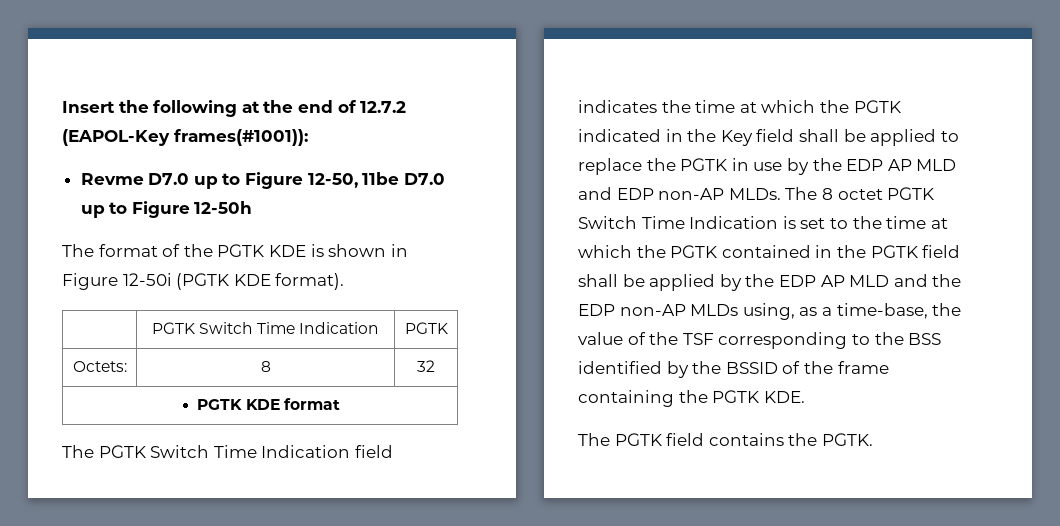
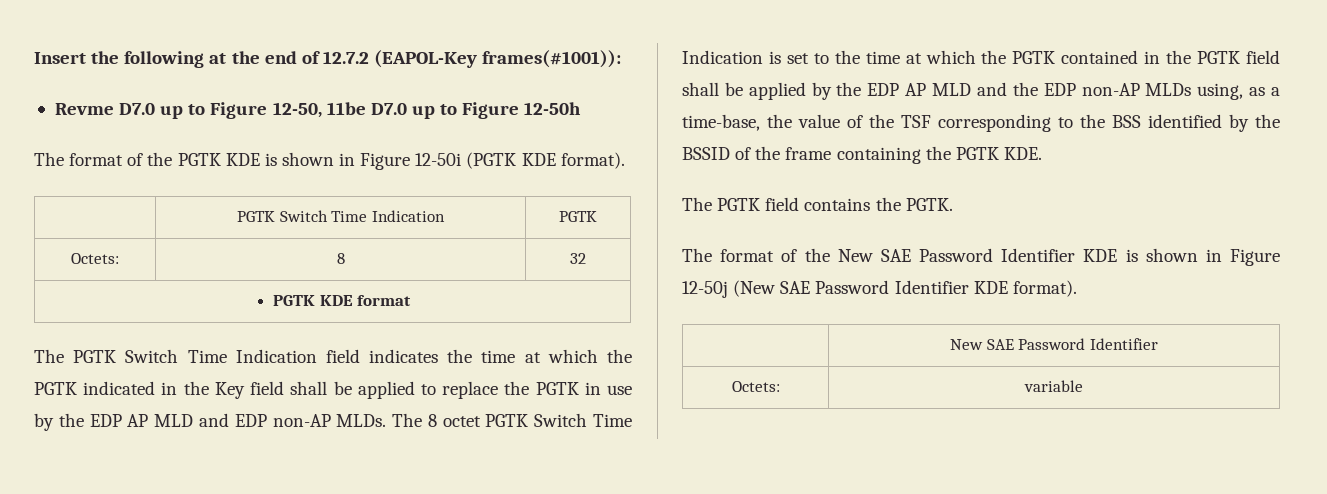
(873, 439) none -> [682,248,1280,266] [682,280,1077,298] [950,338,1158,350] [731,381,780,392] [1024,380,1083,392] // The format of the New SAE Password Identifier KDE is shown in Figure 12-50j (New SAE Password Identifier KDE format). // | New SAE Password Identifier // Octets: | variable

